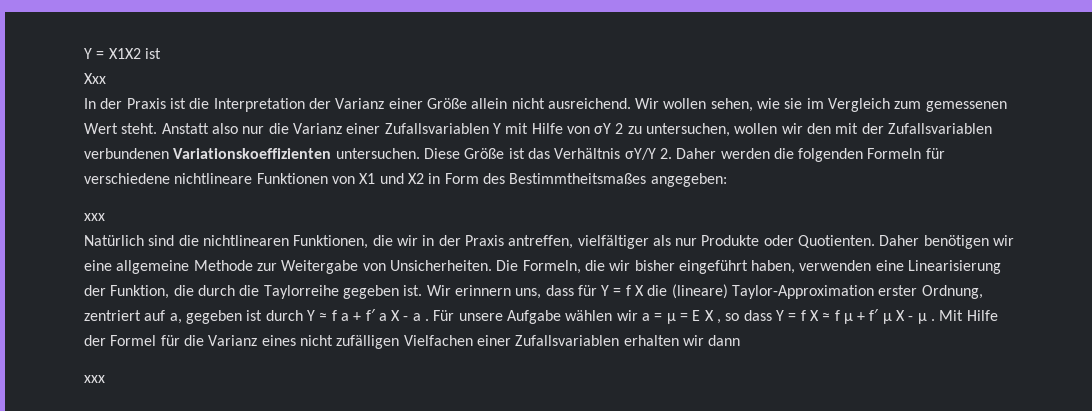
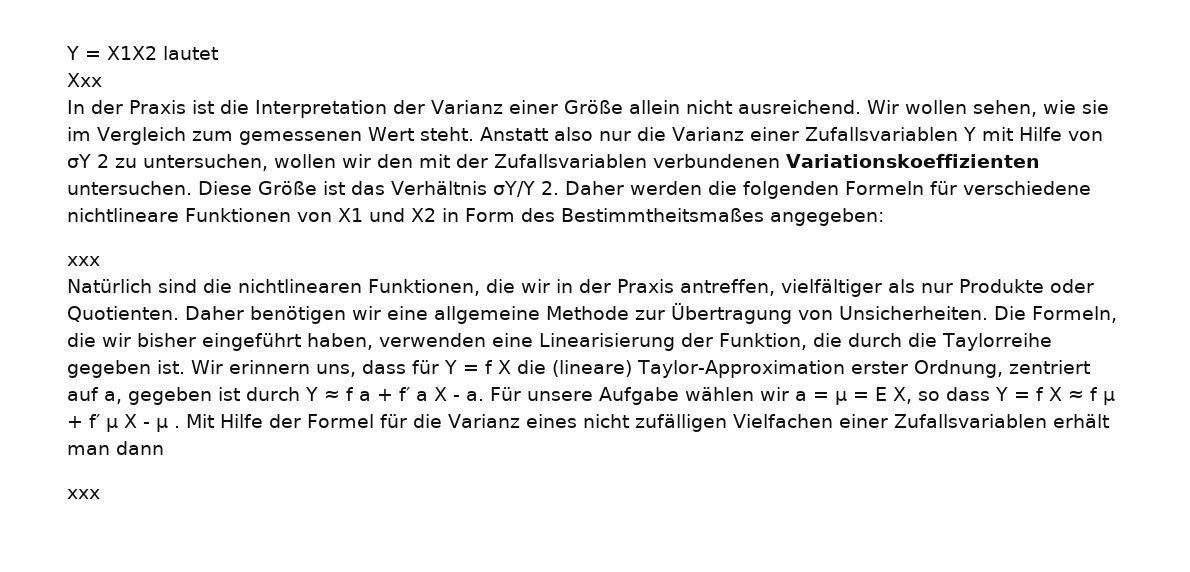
[144,48,161,59] ist -> [163,46,218,60] lautet
[281,260,359,274] Weitergabe -> [671,303,792,324] Übertragung
[412,313,430,321] a . -> [466,391,484,401] a.
[704,310,721,324] X , -> [892,387,912,404] X,
[623,335,704,346] erhalten wir -> [1052,414,1109,428] [67,445,110,455] erhält man

